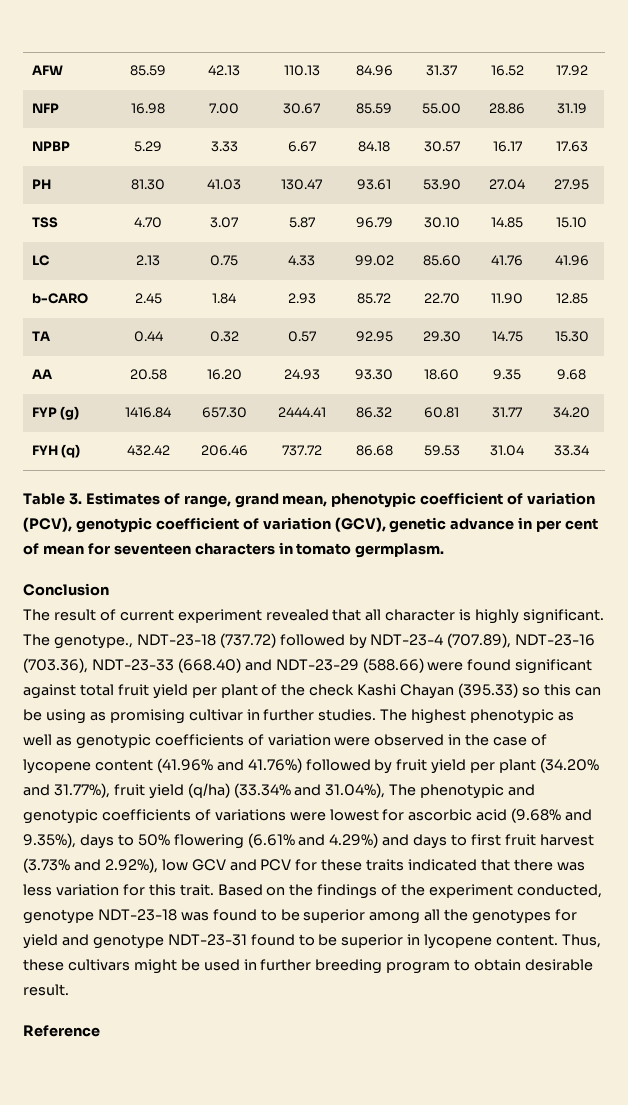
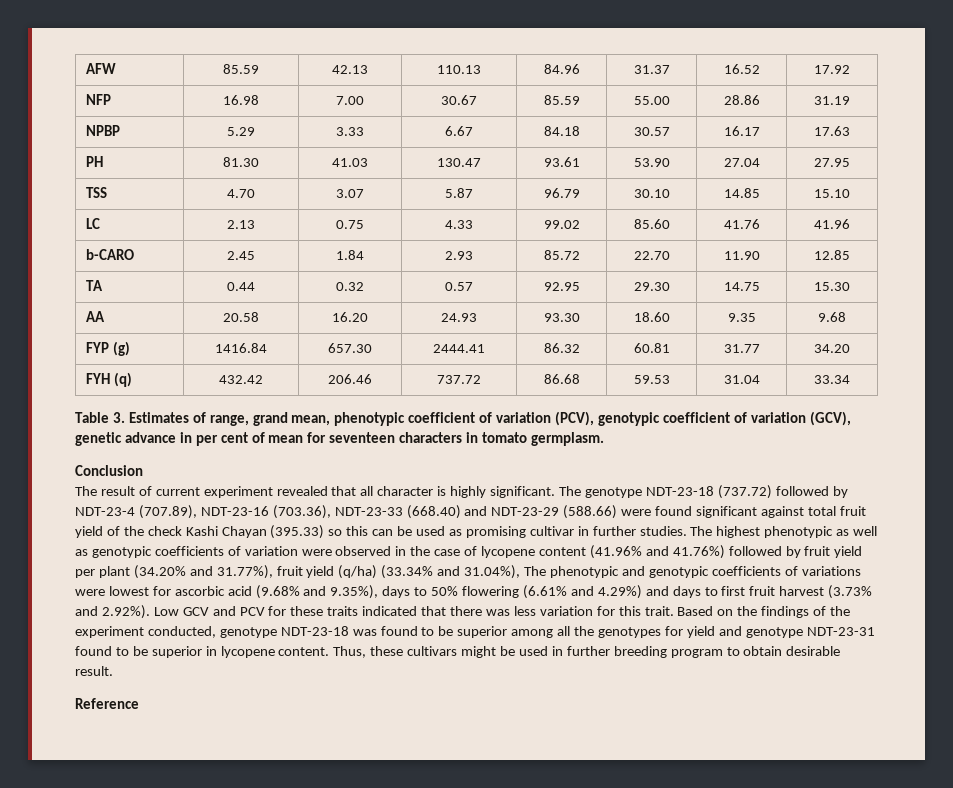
[53,634,133,649] genotype., -> [584,487,642,498] genotype
[191,684,258,698] per plant -> (103, 532) none
[45,709,86,724] using -> [416,526,446,536] used
[104,858,188,873] 2.92%), low -> [101,605,179,619] 2.92%). Low

